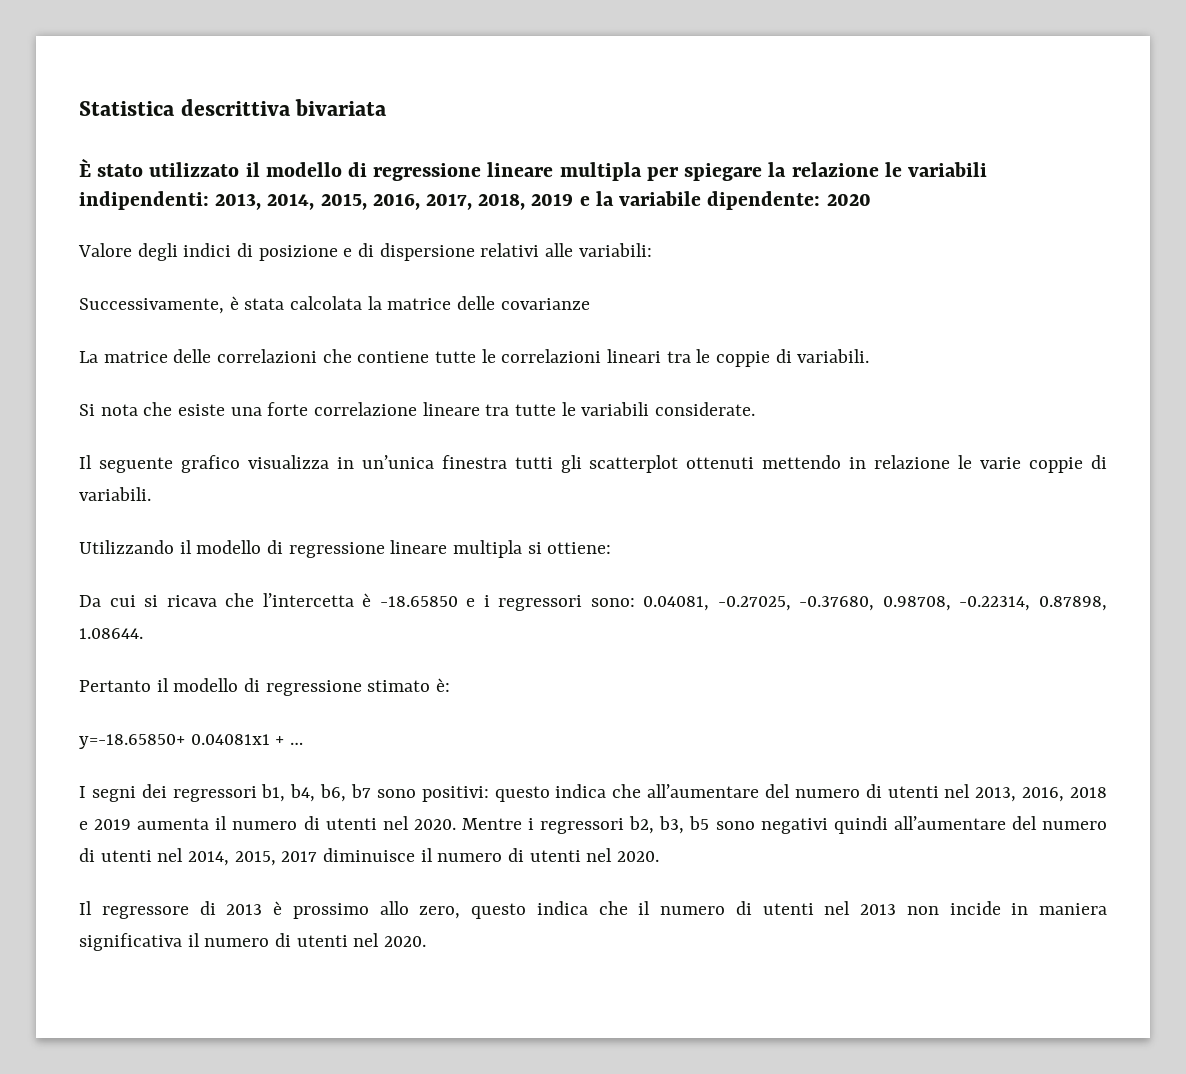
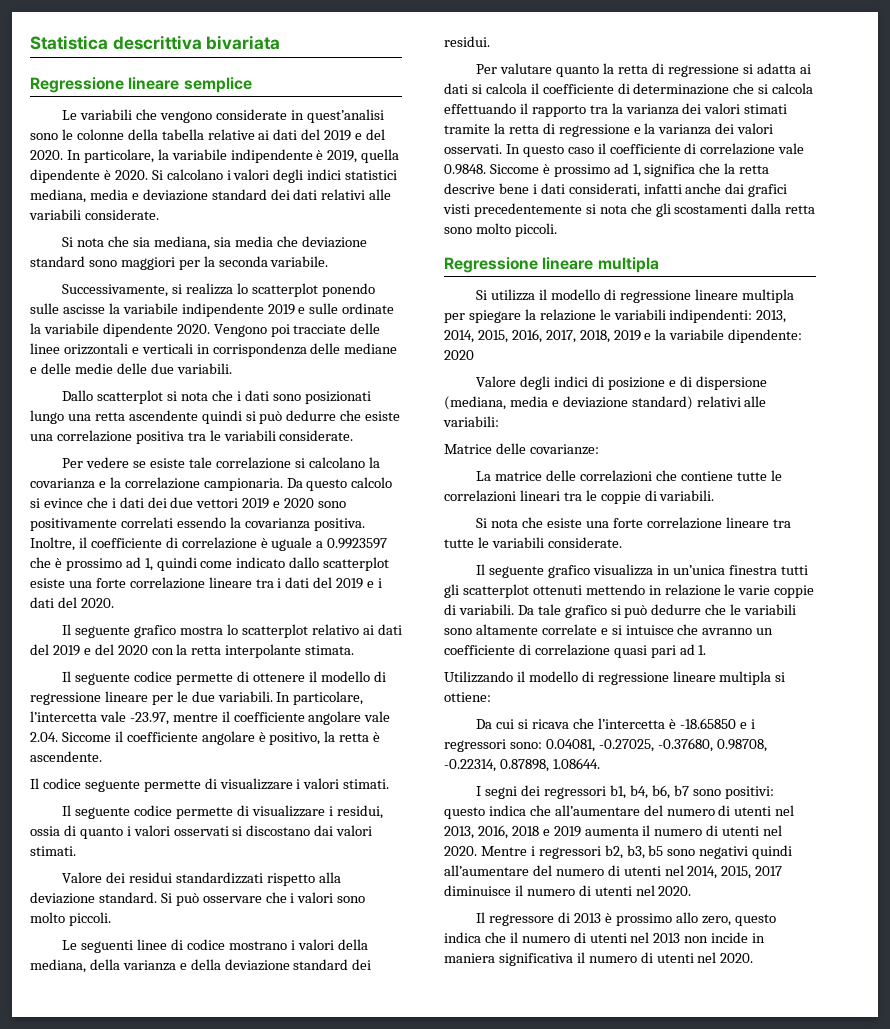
[79,158,240,177] È stato utilizzato -> [30,77,252,93] [62,109,384,123] [30,129,386,141] [30,149,400,163] [30,169,398,183] [30,189,392,203] [29,209,159,220] [62,236,367,250] [30,256,329,270] [62,283,375,297] [30,303,395,317] [30,323,381,337] [30,343,398,357] [30,363,232,374] [62,390,371,404] [30,410,401,424] [30,430,354,444] [62,457,380,469] [30,477,393,491] [30,497,347,509] [30,517,365,531] [30,537,388,551] [30,557,390,571] [30,577,383,589] [30,597,114,608] [62,624,402,638] [30,644,355,658] [62,671,386,685] [30,691,364,705] [30,711,391,725] [30,731,381,745] [30,751,102,762] [30,778,390,792] [62,805,383,819] [30,825,373,839] [30,846,76,856] [62,872,341,886] [30,892,366,906] [30,912,111,926] [62,939,368,953] [30,959,372,973] [444,36,490,47] [476,63,811,77] [444,83,814,95] [444,103,788,117] [444,123,774,137] [444,143,805,157] [444,163,770,177] [444,183,788,197] [443,203,816,217] [444,223,557,237] [444,257,659,273] [476,289,536,301] Regressione lineare semplice // Le variabili che vengono considerate in quest’analisi sono le colonne della tabella relative ai dati del 2019 e del 2020. In particolare, la variabile indipendente è 2019, quella dipendente è 2020. Si calcolano i valori degli indici statistici mediana, media e deviazione standard dei dati relativi alle variabili considerate. // Si nota che sia mediana, sia media che deviazione standard sono maggiori per la seconda variabile. // Successivamente, si realizza lo scatterplot ponendo sulle ascisse la variabile indipendente 2019 e sulle ordinate la variabile dipendente 2020. Vengono poi tracciate delle linee orizzontali e verticali in corrispondenza delle mediane e delle medie delle due variabili. // Dallo scatterplot si nota che i dati sono posizionati lungo una retta ascendente quindi si può dedurre che esiste una correlazione positiva tra le variabili considerate. // Per vedere se esiste tale correlazione si calcolano la covarianza e la correlazione campionaria. Da questo calcolo si evince che i dati dei due vettori 2019 e 2020 sono positivamente correlati essendo la covarianza positiva. Inoltre, il coefficiente di correlazione è uguale a 0.9923597 che è prossimo ad 1, quindi come indicato dallo scatterplot esiste una forte correlazione lineare tra i dati del 2019 e i dati del 2020. // Il seguente grafico mostra lo scatterplot relativo ai dati del 2019 e del 2020 con la retta interpolante stimata. // Il seguente codice permette di ottenere il modello di regressione lineare per le due variabili. In particolare, l’intercetta vale -23.97, mentre il coefficiente angolare vale 2.04. Siccome il coefficiente angolare è positivo, la retta è ascendente. // Il codice seguente permette di visualizzare i valori stimati. // Il seguente codice permette di visualizzare i residui, ossia di quanto i valori osservati si discostano dai valori stimati. // Valore dei residui standardizzati rispetto alla deviazione standard. Si può osservare che i valori sono molto piccoli. // Le seguenti linee di codice mostrano i valori della mediana, della varianza e della deviazione standard dei residui. // Per valutare quanto la retta di regressione si adatta ai dati si calcola il coefficiente di determinazione che si calcola effettuando il rapporto tra la varianza dei valori stimati tramite la retta di regressione e la varianza dei valori osservati. In questo caso il coefficiente di correlazione vale 0.9848. Siccome è prossimo ad 1, significa che la retta descrive bene i dati considerati, infatti anche dai grafici visti precedentemente si nota che gli scostamenti dalla retta sono molto piccoli. // Regressione lineare multipla // Si utilizza
[480,243,652,257] [79,296,590,314] relativi alle variabili: // Successivamente, è stata calcolata la matrice delle covarianze -> [444,396,767,410] [443,416,499,427] [444,443,599,455] (mediana, media e deviazione standard) relativi alle variabili: // Matrice delle covarianze:
(151, 494) none -> [517,604,797,618] [444,624,774,635] [444,644,707,658] Da tale grafico si può dedurre che le variabili sono altamente correlate e si intuisce che avranno un coefficiente di correlazione quasi pari ad 1.
[79,678,451,696] [79,734,304,749] // Pertanto il modello di regressione stimato è: // y=-18.65850+ 0.04081x1 + … -> (600, 763) none

